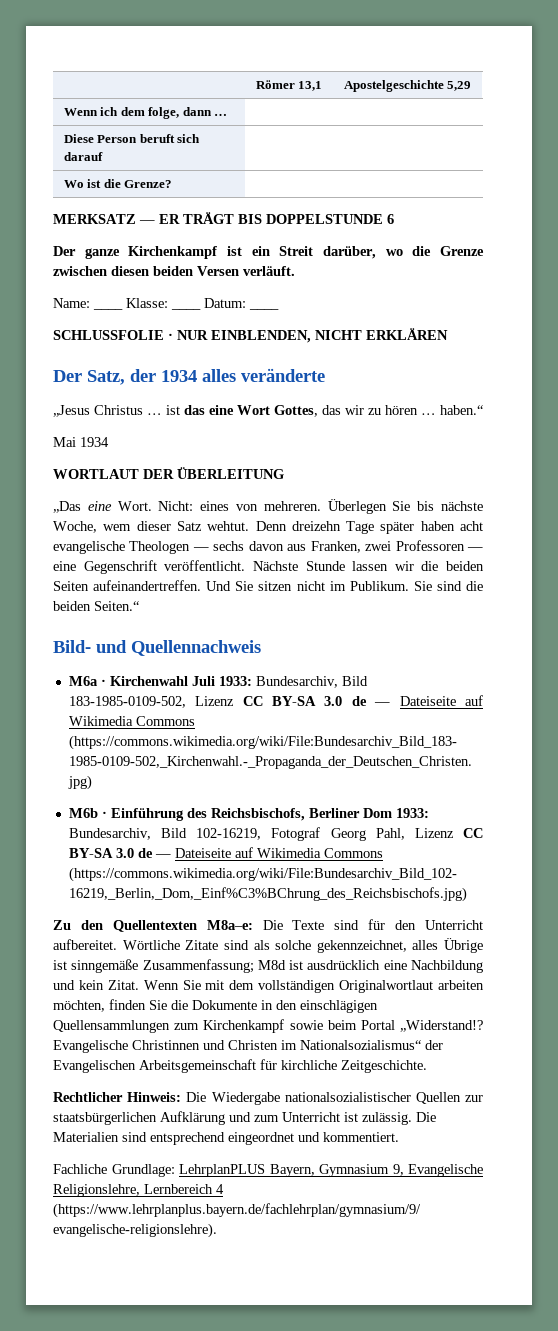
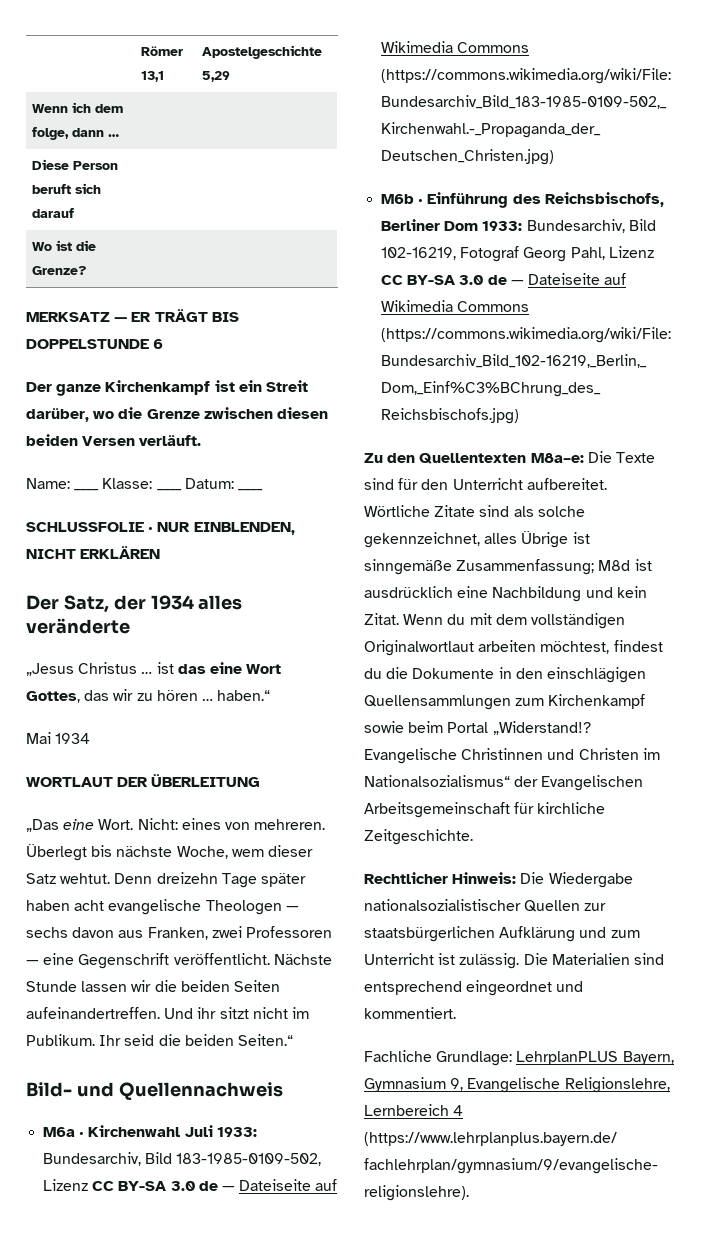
[327,499,411,514] Überlegen Sie -> [26,844,87,861] Überlegt
[235,581,293,591] Sie sitzen -> [197,1007,249,1019] ihr sitzt
[413,581,462,591] Sie sind -> [99,1034,155,1046] Ihr seid
[182,980,201,990] Sie -> [447,614,466,625] du
[53,999,167,1012] möchten, finden Sie -> [540,640,663,654] [364,668,382,679] möchtest, findest du

